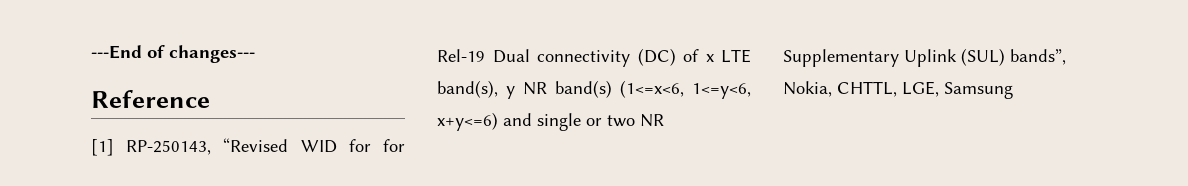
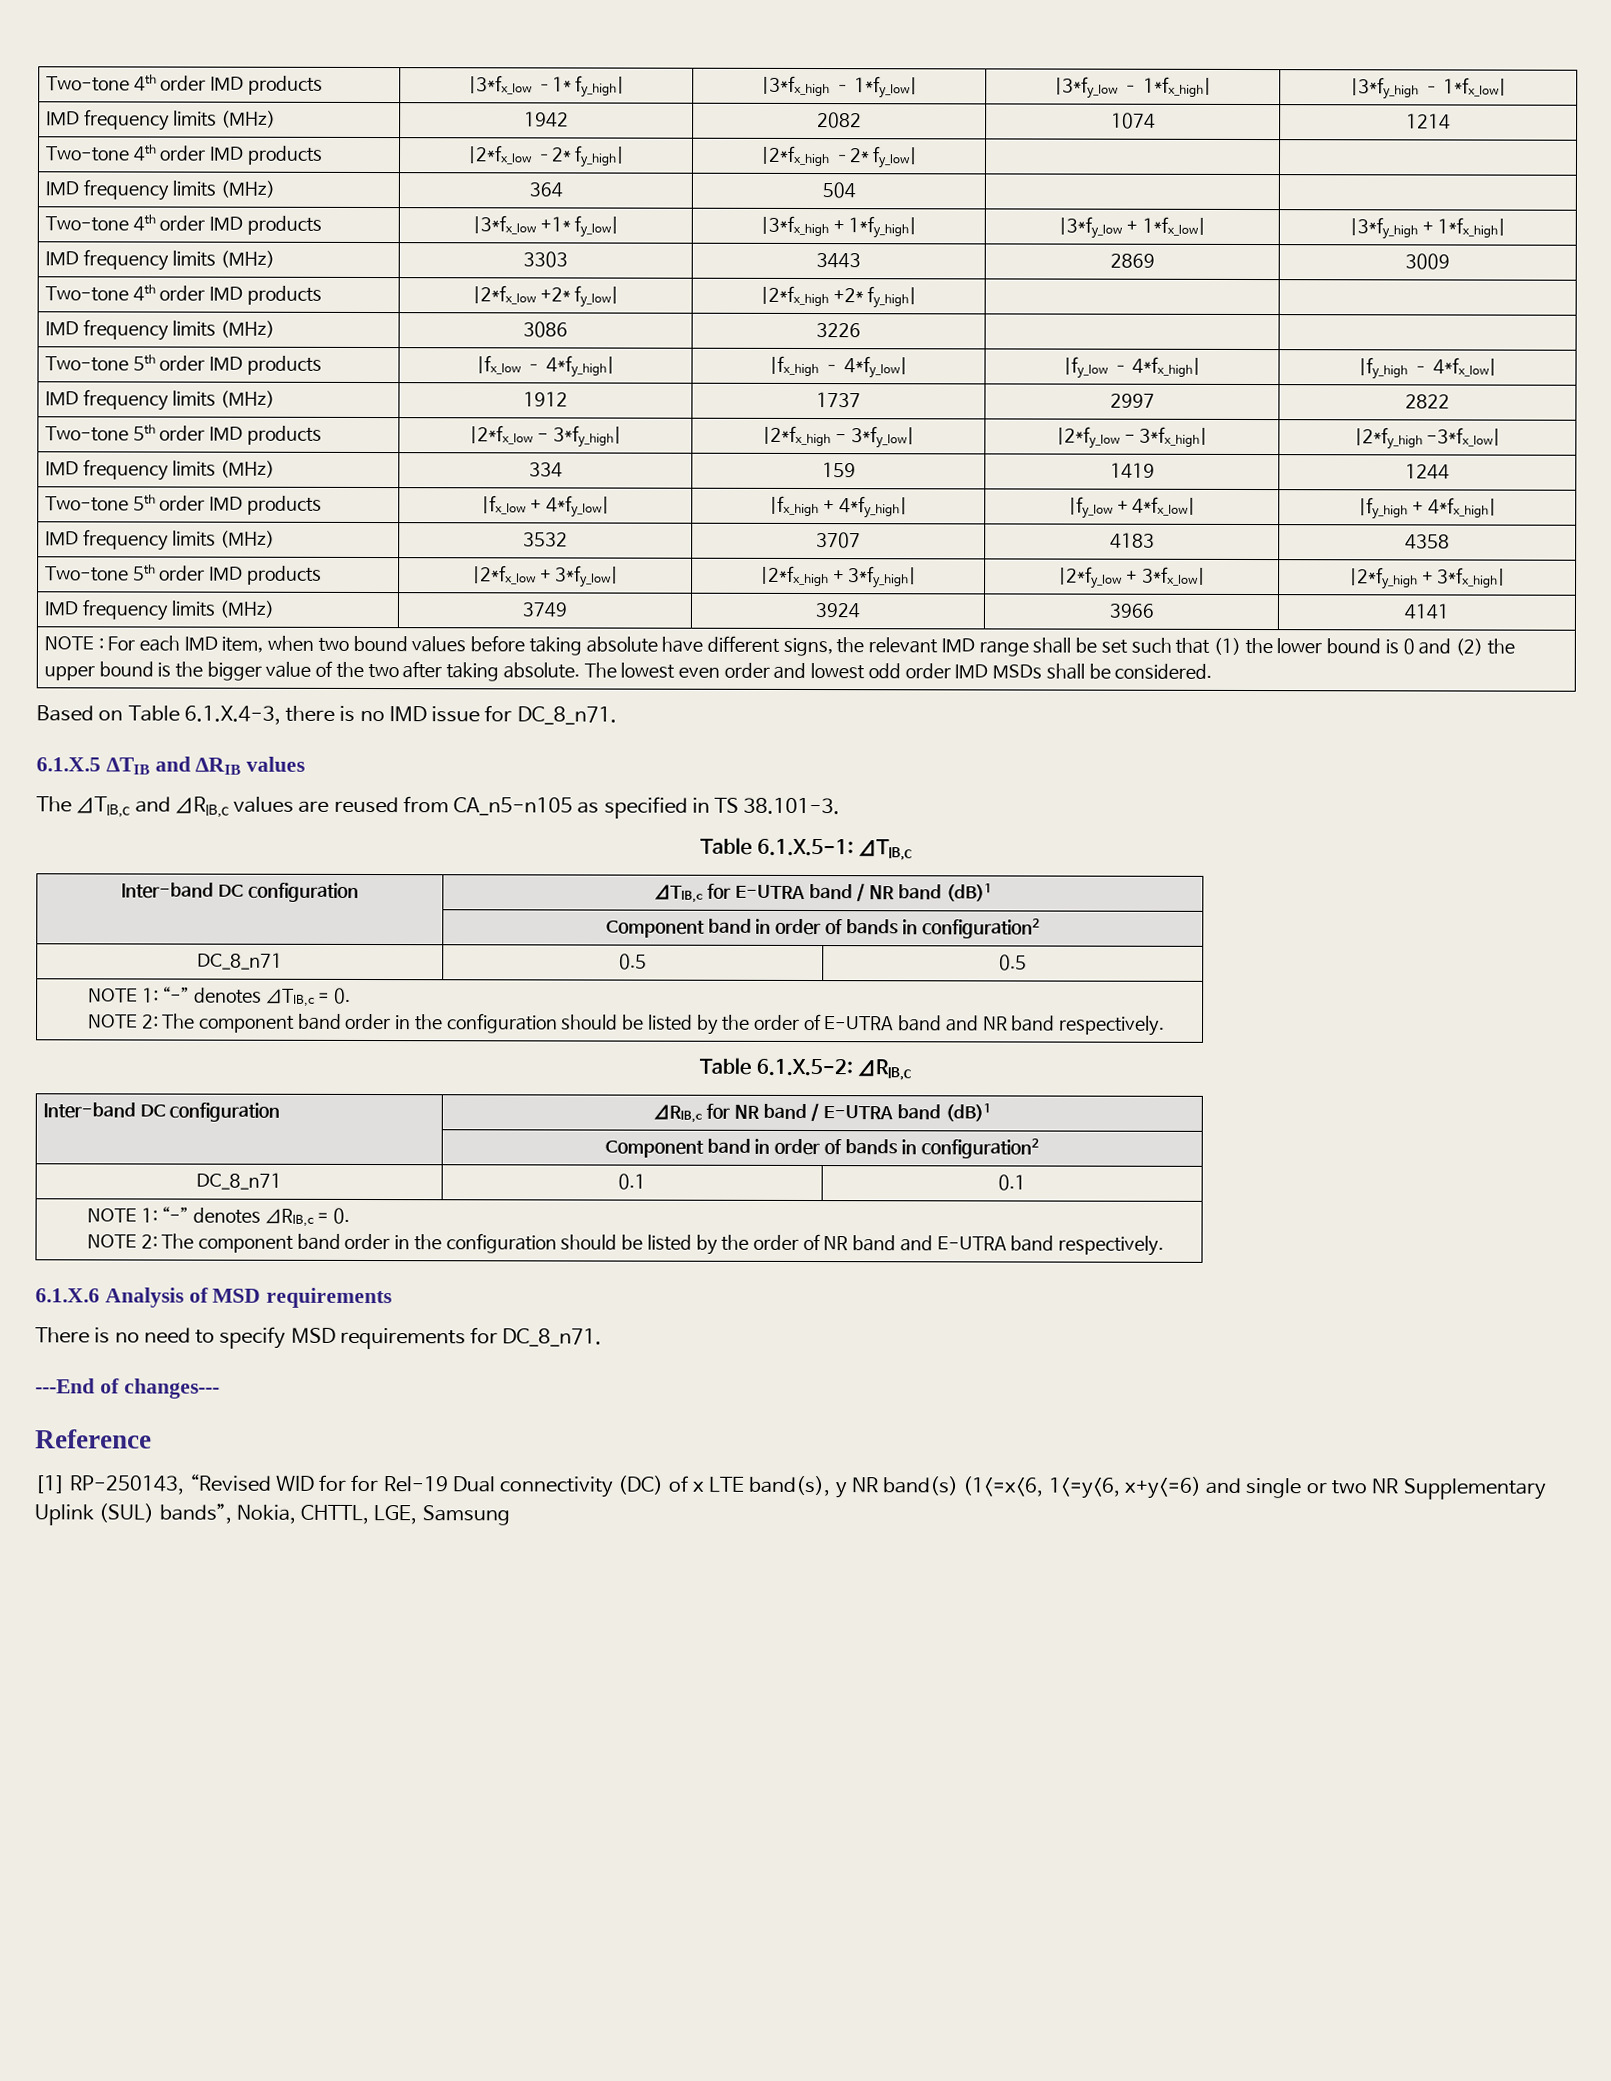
(91, 52) none -> [45,74,323,95] [467,75,626,98] [760,75,919,99] [1054,76,1212,99] [1349,77,1508,100] [45,109,277,131] [524,111,569,128] [816,112,862,129] [1110,112,1156,129] [1406,113,1451,130] [44,144,323,165] [466,145,626,168] [759,145,919,169] [44,179,276,201] [528,182,563,198] [821,182,856,199] [44,214,322,235] [471,215,620,238] [759,215,918,239] [1058,216,1206,239] [1348,217,1507,240] [44,249,276,271] [523,251,568,268] [815,253,861,269] [1109,253,1155,268] [1405,253,1450,270] [44,284,322,305] [471,285,620,308] [759,285,918,309] [44,319,276,341] [523,321,568,338] [815,323,861,338] [44,354,322,375] [476,355,615,378] [769,355,908,379] [1062,356,1202,379] [1358,357,1497,380] [44,389,276,411] [523,391,568,407] [815,392,861,408] [1109,393,1155,408] [1405,394,1450,409] [44,424,322,445] [469,425,622,448] [762,425,915,449] [1055,426,1209,449] [1353,427,1502,450] [44,459,276,481] [528,462,563,478] [821,462,856,478] [1109,462,1155,479] [1405,463,1450,480] [44,494,322,515] [481,495,610,518] [769,495,908,519] [1067,496,1197,519] [1358,497,1497,520] [44,529,276,551] [523,532,568,547] [815,532,861,549] [1109,532,1155,549] [1405,534,1450,550] [44,564,322,585] [471,565,620,588] [759,565,918,589] [1058,566,1206,589] [1348,567,1507,590] [43,599,275,621] [522,602,567,618] [814,603,860,619] [1108,603,1154,618] [1404,603,1449,620] [43,635,1515,657] [43,660,1213,682] [36,705,617,725] [36,756,306,775] [36,796,841,819] [700,837,912,861] [121,882,359,902] [654,883,992,903] [605,918,1041,939] [197,952,283,970] [618,953,647,970] [998,954,1027,971] [87,986,352,1007] [87,1013,1165,1036] [699,1057,911,1081] [42,1102,281,1122] [653,1103,991,1123] [604,1138,1040,1159] [196,1172,282,1190] [617,1173,646,1190] [997,1174,1026,1191] [86,1206,351,1227] [86,1233,1164,1256] [35,1287,393,1309] [35,1326,603,1350] Two-tone 4th order IMD products | |3*fx_low –1* fy_high| | |3*fx_high – 1*fy_low| | |3*fy_low – 1*fx_high| | |3*fy_high – 1*fx_low| // IMD frequency limits (MHz) | 1942 | 2082 | 1074 | 1214 // Two-tone 4th order IMD products | |2*fx_low –2* fy_high| | |2*fx_high –2* fy_low| | | // IMD frequency limits (MHz) | 364 | 504 | | // Two-tone 4th order IMD products | |3*fx_low +1* fy_low| | |3*fx_high + 1*fy_high| | |3*fy_low + 1*fx_low| | |3*fy_high + 1*fx_high| // IMD frequency limits (MHz) | 3303 | 3443 | 2869 | 3009 // Two-tone 4th order IMD products | |2*fx_low +2* fy_low| | |2*fx_high +2* fy_high| | | // IMD frequency limits (MHz) | 3086 | 3226 | | // Two-tone 5th order IMD products | |fx_low – 4*fy_high| | |fx_high – 4*fy_low| | |fy_low – 4*fx_high| | |fy_high – 4*fx_low| // IMD frequency limits (MHz) | 1912 | 1737 | 2997 | 2822 // Two-tone 5th order IMD products | |2*fx_low - 3*fy_high| | |2*fx_high - 3*fy_low| | |2*fy_low - 3*fx_high| | |2*fy_high -3*fx_low| // IMD frequency limits (MHz) | 334 | 159 | 1419 | 1244 // Two-tone 5th order IMD products | |fx_low + 4*fy_low| | |fx_high + 4*fy_high| | |fy_low + 4*fx_low| | |fy_high + 4*fx_high| // IMD frequency limits (MHz) | 3532 | 3707 | 4183 | 4358 // Two-tone 5th order IMD products | |2*fx_low + 3*fy_low| | |2*fx_high + 3*fy_high| | |2*fy_low + 3*fx_low| | |2*fy_high + 3*fx_high| // IMD frequency limits (MHz) | 3749 | 3924 | 3966 | 4141 // NOTE : For each IMD item, when two bound values before taking absolute have different signs, the relevant IMD range shall be set such that (1) the lower bound is 0 and (2) the upper bound is the bigger value of the two after taking absolute. The lowest even order and lowest odd order IMD MSDs shall be considered. // Based on Table 6.1.X.4-3, there is no IMD issue for DC_8_n71. // 6.1.X.5 ∆TIB and ∆RIB values // The ΔTIB,c and ΔRIB,c values are reused from CA_n5-n105 as specified in TS 38.101-3. // Table 6.1.X.5-1: ΔTIB,c // Inter-band DC configuration | ΔTIB,c for E-UTRA band / NR band (dB)1 // | Component band in order of bands in configuration2 // DC_8_n71 | 0.5 | 0.5 // NOTE 1: “-” denotes ΔTIB,c = 0. // NOTE 2: The component band order in the configuration should be listed by the order of E-UTRA band and NR band respectively. // Table 6.1.X.5-2: ΔRIB,c // Inter-band DC configuration | ΔRIB,c for NR band / E-UTRA band (dB)1 // | Component band in order of bands in configuration2 // DC_8_n71 | 0.1 | 0.1 // NOTE 1: “-” denotes ΔRIB,c = 0. // NOTE 2: The component band order in the configuration should be listed by the order of NR band and E-UTRA band respectively. // 6.1.X.6 Analysis of MSD requirements // There is no need to specify MSD requirements for DC_8_n71. //

